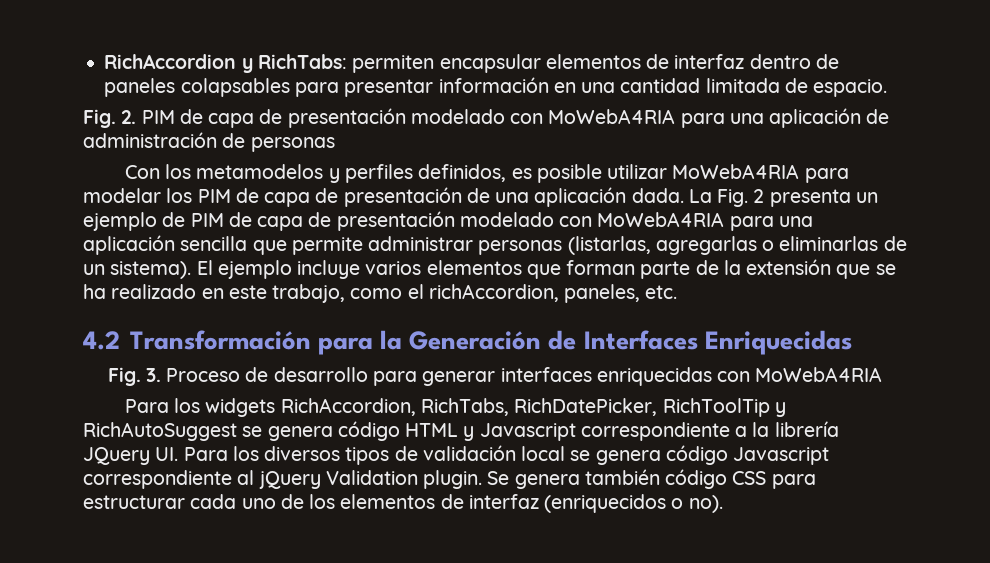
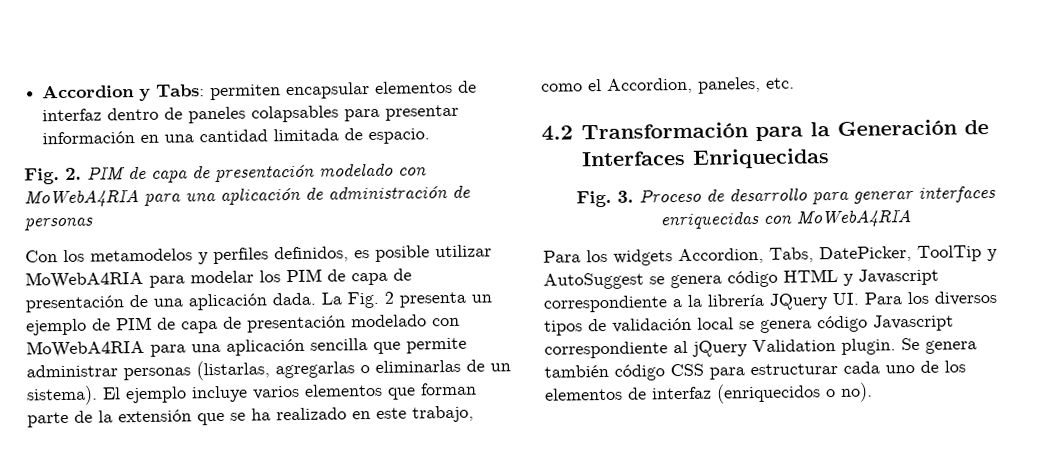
[104,54,347,73] RichAccordion y RichTabs: -> [42,84,206,101] Accordion y Tabs:
[428,284,559,302] richAccordion, -> [607,77,693,94] Accordion,
[280,398,786,417] [83,422,237,441] RichAccordion, RichTabs, RichDatePicker, RichToolTip y RichAutoSuggest -> [678,245,998,265] [543,272,644,290] Accordion, Tabs, DatePicker, ToolTip y AutoSuggest

